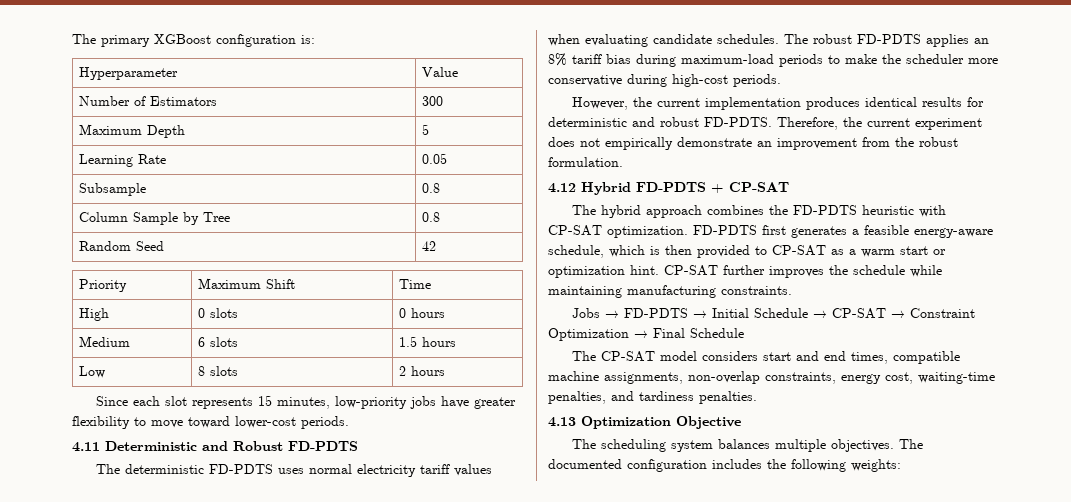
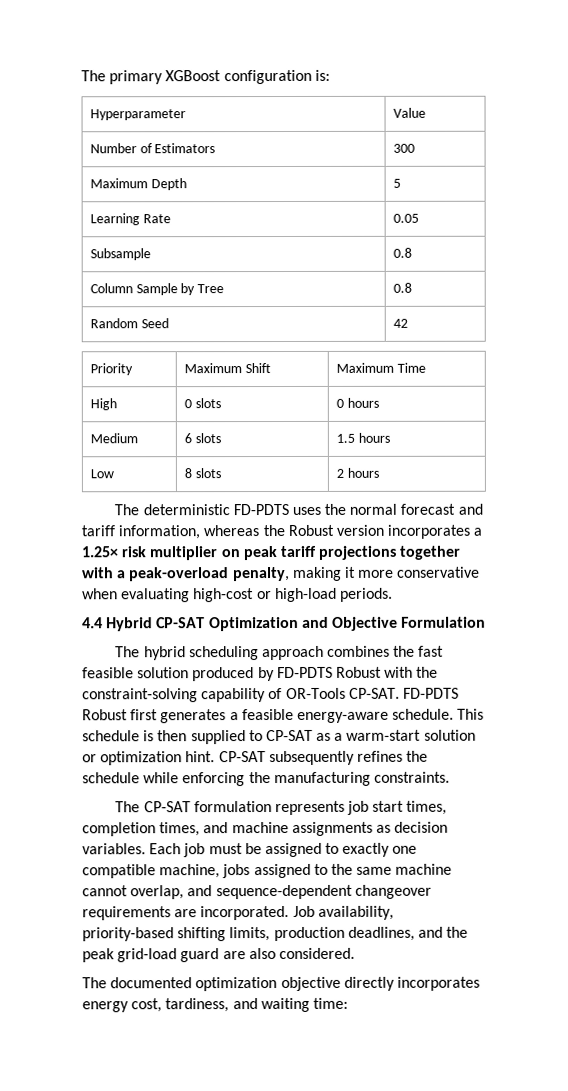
(296, 284) none -> [335,362,394,373] Maximum
[95,395,516,409] [72,416,349,429] [72,441,358,452] [95,464,492,477] [548,34,989,47] [548,53,998,67] [548,74,781,87] [571,97,984,110] [548,117,982,130] [548,137,958,150] [548,157,623,167] [548,182,789,195] Since each slot represents 15 minutes, low-priority jobs have greater flexibility to move toward lower-cost periods. // 4.11 Deterministic and Robust FD-PDTS // The deterministic FD-PDTS uses normal electricity tariff values when evaluating candidate schedules. The robust FD-PDTS applies an 8% tariff bias during maximum-load periods to make the scheduler more conservative during high-cost periods. // However, the current implementation produces identical results for deterministic and robust FD-PDTS. Therefore, the current experiment does not empirically demonstrate an improvement from the robust formulation. // 4.12 Hybrid FD-PDTS + CP-SAT -> [114,503,483,516] [81,524,483,540] [82,545,462,561] [82,566,481,582] [82,587,393,603] [82,616,487,632] The deterministic FD-PDTS uses the normal forecast and tariff information, whereas the Robust version incorporates a 1.25× risk multiplier on peak tariff projections together with a peak-overload penalty, making it more conservative when evaluating high-cost or high-load periods. // 4.4 Hybrid CP-SAT Optimization and Objective Formulation
(641, 211) none -> [188,646,259,661] scheduling
[792,205,946,217] [548,225,757,238] FD-PDTS heuristic with CP-SAT optimization. FD-PDTS -> [418,645,445,657] [82,666,439,682] [82,687,459,703] [82,709,128,721] fast feasible solution produced by FD-PDTS Robust with the constraint-solving capability of OR-Tools CP-SAT. FD-PDTS Robust
[548,245,645,258] schedule, which -> [392,708,485,720] [82,730,140,742] schedule. This schedule
[697,245,750,258] provided -> [190,730,246,745] supplied
[861,246,928,257] warm start -> [346,729,476,741] warm-start solution
[723,265,824,278] further improves -> [268,750,403,766] subsequently refines
[548,286,622,298] maintaining -> [182,772,271,787] enforcing the
[571,308,975,319] [548,328,744,341] [571,351,960,364] [548,371,995,384] [548,391,757,404] [548,416,741,429] [571,439,923,452] [548,459,901,472] Jobs → FD-PDTS → Initial Schedule → CP-SAT → Constraint Optimization → Final Schedule // The CP-SAT model considers start and end times, compatible machine assignments, non-overlap constraints, energy cost, waiting-time penalties, and tardiness penalties. // 4.13 Optimization Objective // The scheduling system balances multiple objectives. The documented configuration includes the following weights: -> [115,800,448,816] [82,821,449,837] [82,842,418,858] [82,863,453,879] [82,884,432,900] [82,905,394,921] [82,926,469,942] [82,947,355,963] [82,976,480,992] [82,997,348,1013] The CP-SAT formulation represents job start times, completion times, and machine assignments as decision variables. Each job must be assigned to exactly one compatible machine, jobs assigned to the same machine cannot overlap, and sequence-dependent changeover requirements are incorporated. Job availability, priority-based shifting limits, production deadlines, and the peak grid-load guard are also considered. // The documented optimization objective directly incorporates energy cost, tardiness, and waiting time:

